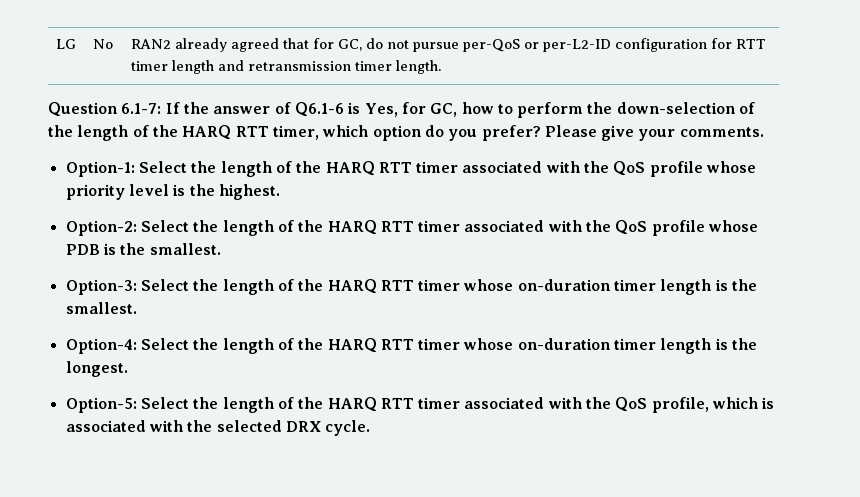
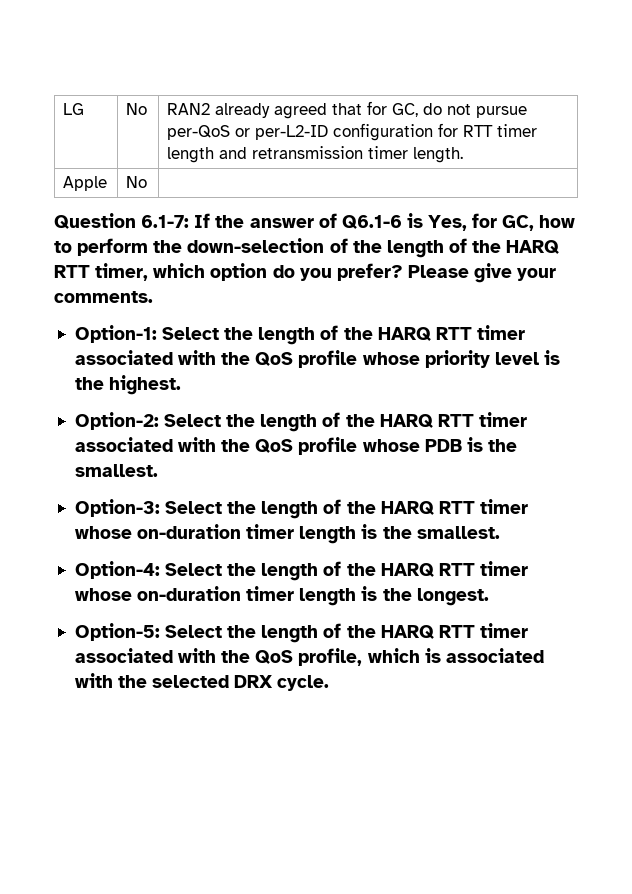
(442, 67) none -> [63,176,108,191] [126,176,148,188] // Apple | No |

